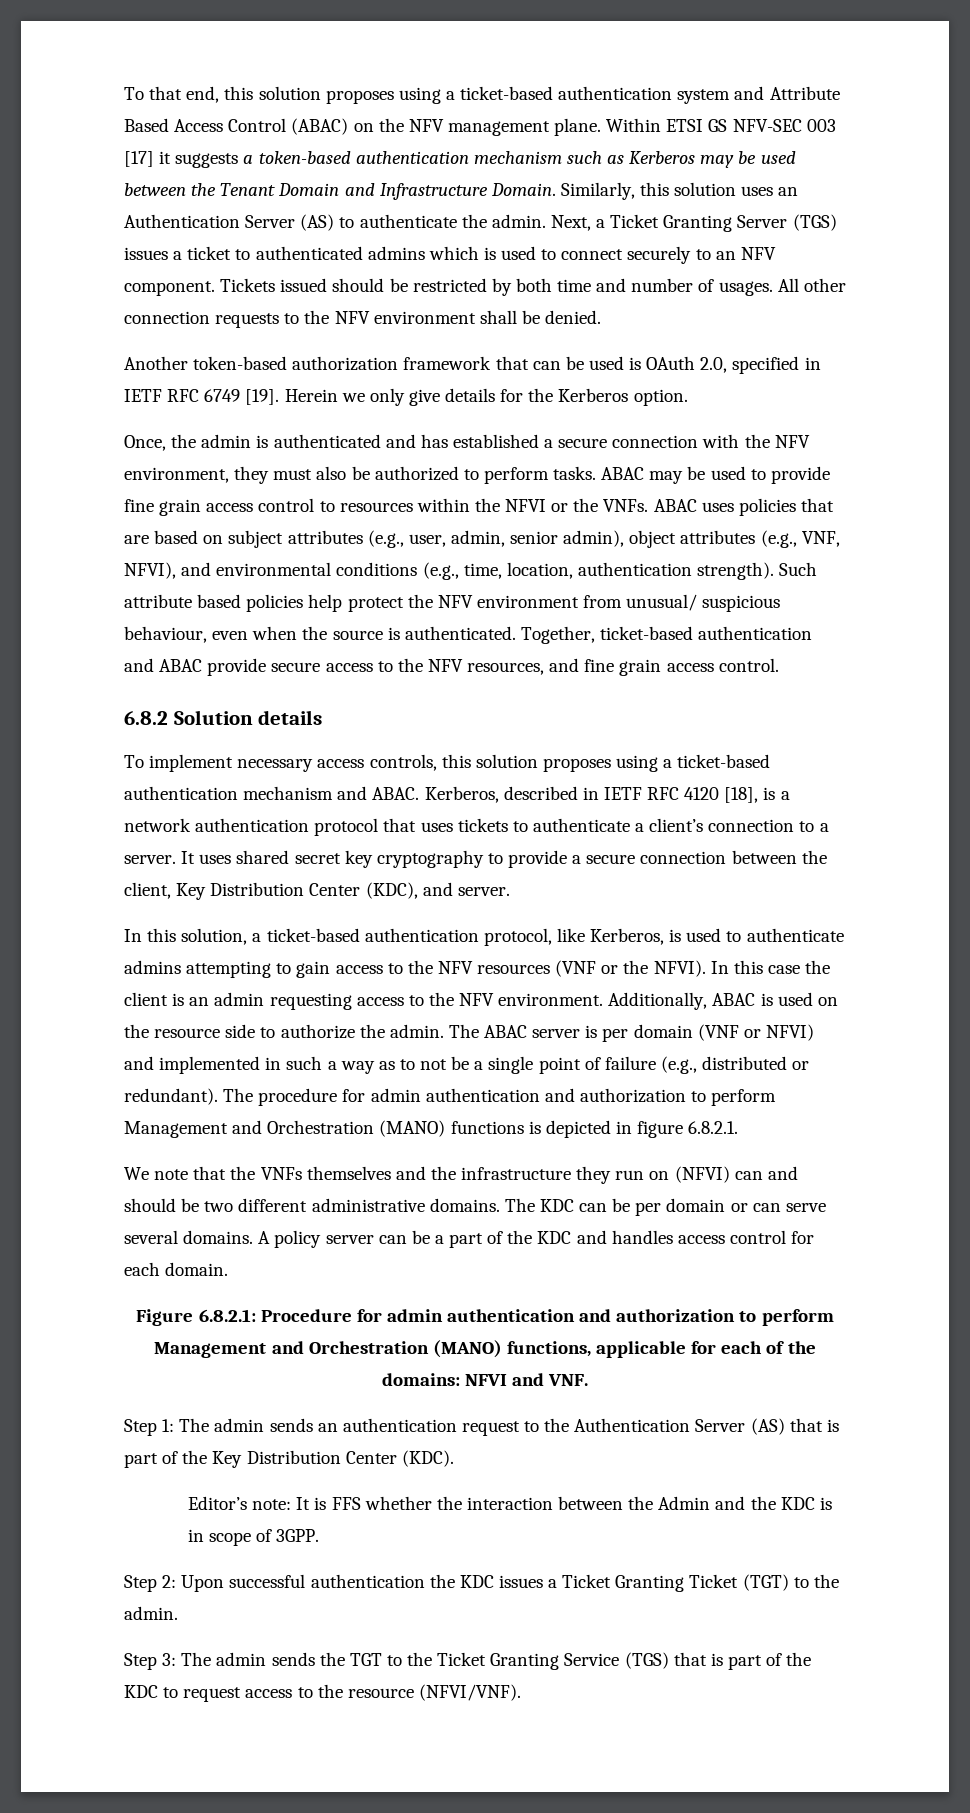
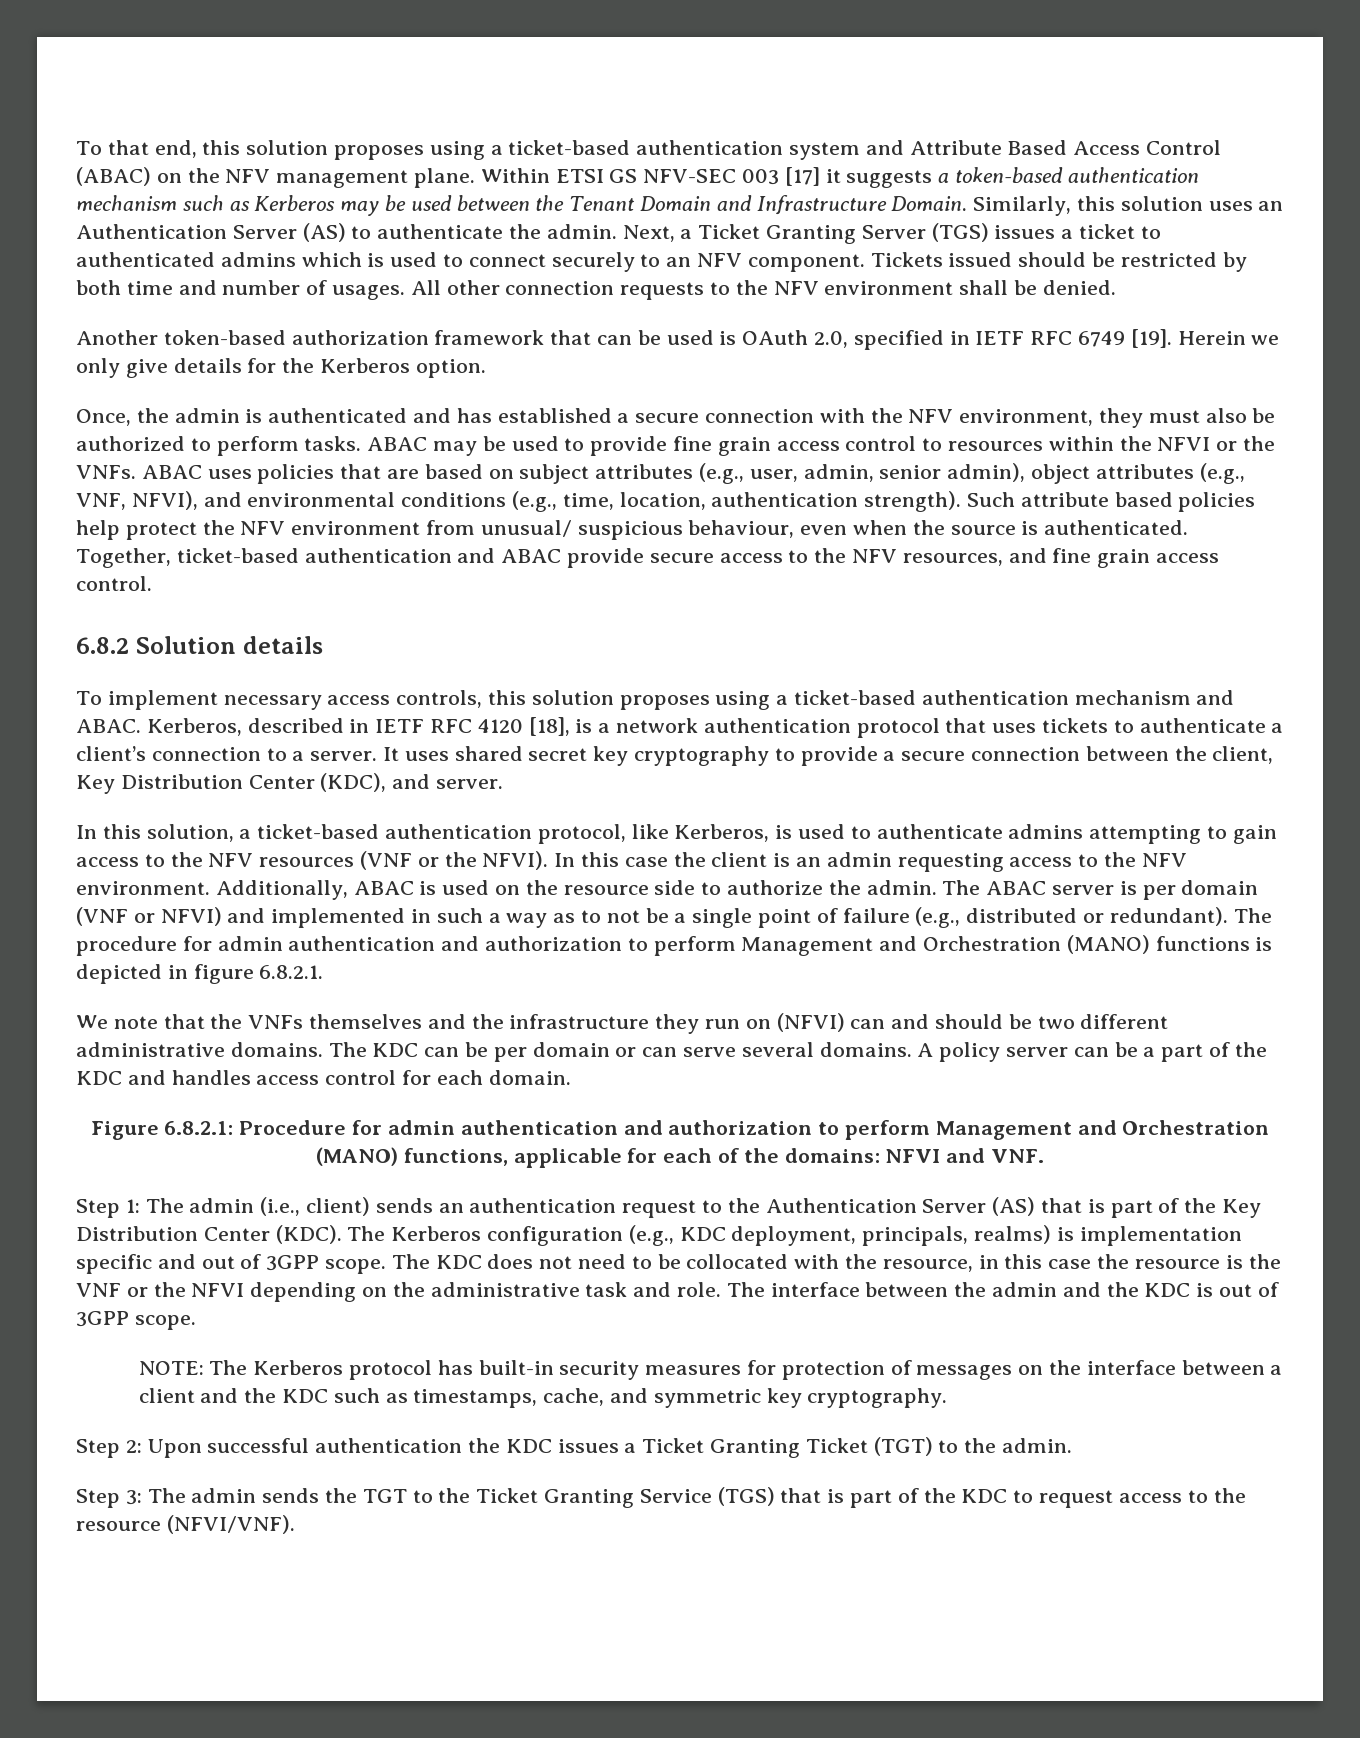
(265, 1425) none -> [260,1197,371,1216] (i.e., client)
[187,1496,711,1510] // Editor’s note: It is FFS whether the interaction between the Admin -> [347,1225,1242,1246] [76,1254,1281,1274] [76,1282,1058,1302] The Kerberos configuration (e.g., KDC deployment, principals, realms) is implementation specific and out of 3GPP scope. The KDC does not need to be collocated with the resource, in this case the resource is the VNF or the NFVI depending on the administrative task and role. The interface between the admin
[187,1529,320,1546] in scope of 3GPP. -> [1219,1282,1279,1297] [76,1311,196,1330] [138,1360,1283,1380] [138,1388,948,1408] out of 3GPP scope. // NOTE: The Kerberos protocol has built-in security measures for protection of messages on the interface between a client and the KDC such as timestamps, cache, and symmetric key cryptography.

